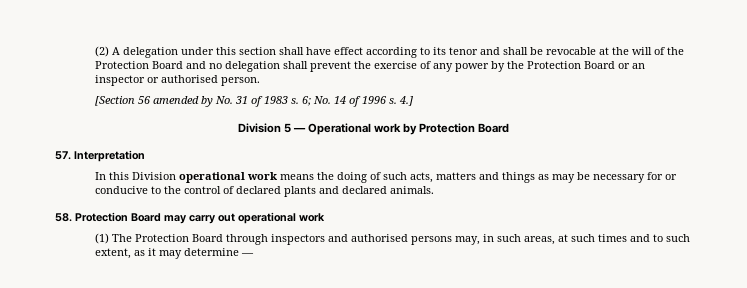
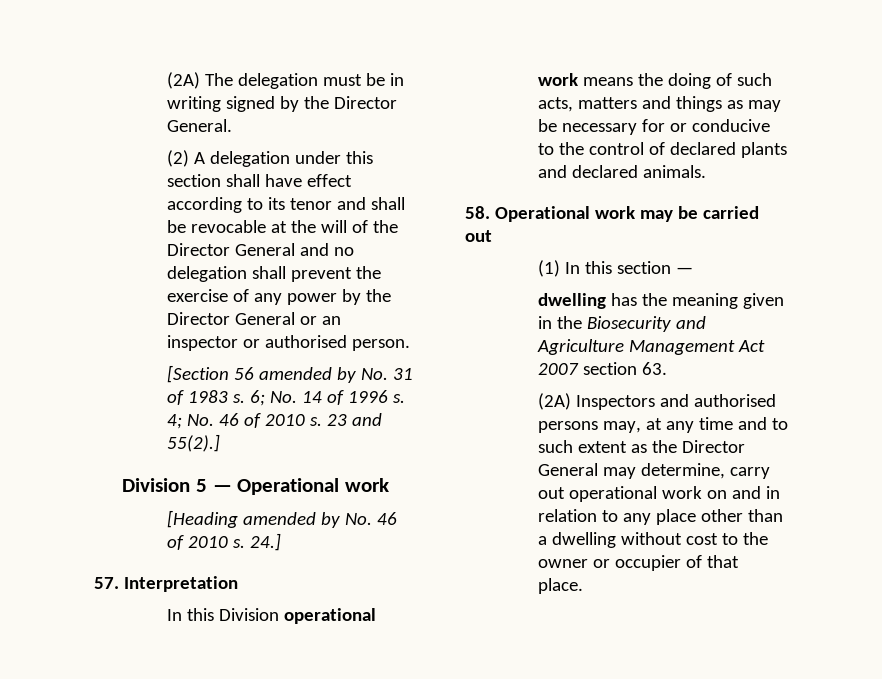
(94, 51) none -> [167,72,405,89] [167,96,398,112] [167,119,233,132] (2A) The delegation must be in writing signed by the Director General. //
[94,61,183,69] Protection Board -> [167,243,296,256] Director General
[526,61,615,69] Protection Board -> [167,312,296,325] Director General
[398,96,413,106] 4.] -> [167,413,382,429] [167,434,221,452] 4; No. 46 of 2010 s. 23 and 55(2).]
[403,123,510,135] by Protection Board -> [167,510,398,528] [167,533,282,551] // [Heading amended by No. 46 of 2010 s. 24.]
[75,212,325,224] [94,233,690,245] [94,248,254,259] Protection Board may carry out operational work // (1) The Protection Board through inspectors and authorised persons may, in such areas, at such times and to such extent, as it may determine — -> [494,206,759,222] [465,230,492,242] [538,260,694,277] [538,293,785,309] [538,316,707,332] [537,339,766,355] [538,362,668,375] [538,393,777,410] [538,417,788,433] [538,440,746,453] [538,463,771,479] [538,486,781,502] [538,509,784,525] [538,532,769,548] [538,555,740,571] [538,578,584,594] Operational work may be carried out // (1) In this section — // dwelling has the meaning given in the Biosecurity and Agriculture Management Act 2007 section 63. // (2A) Inspectors and authorised persons may, at any time and to such extent as the Director General may determine, carry out operational work on and in relation to any place other than a dwelling without cost to the owner or occupier of that place.

